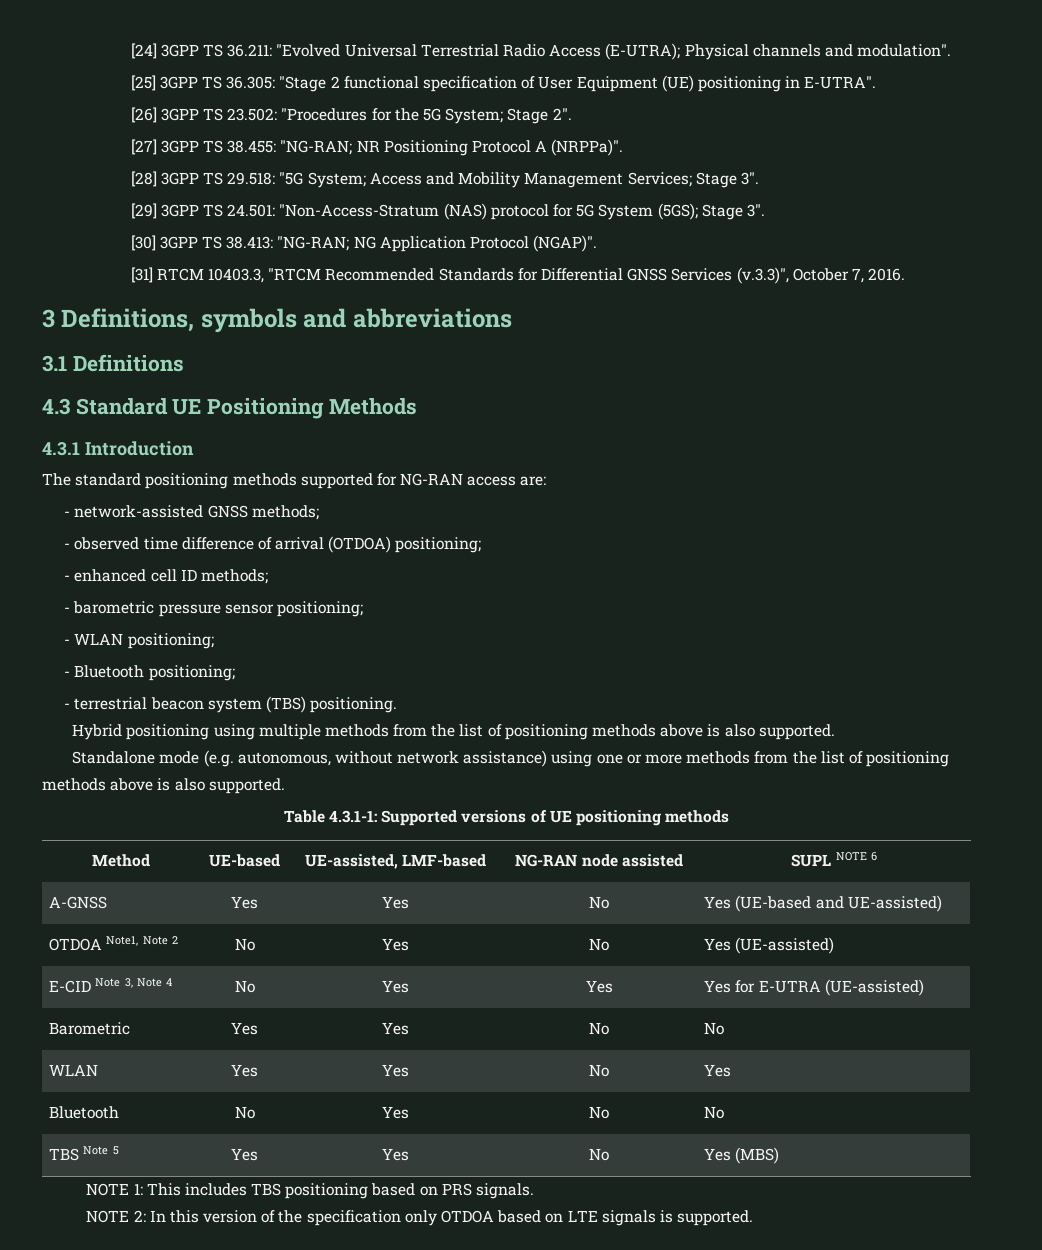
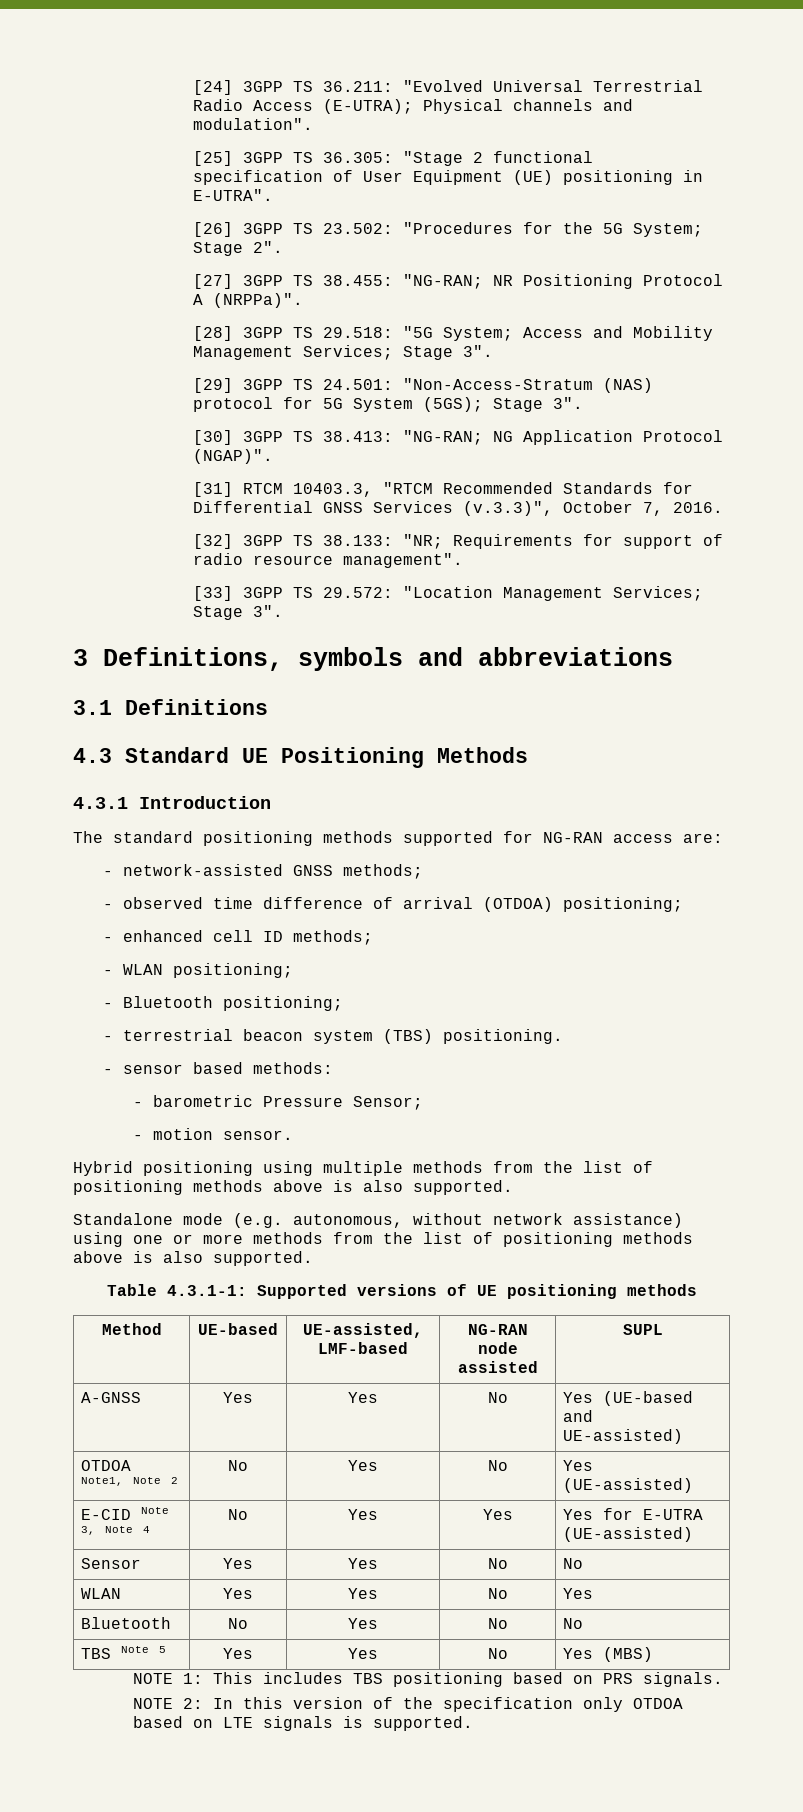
(906, 274) none -> [192,534,723,549] [192,553,463,568] [192,586,703,601] [192,605,283,620] // [32] 3GPP TS 38.133: "NR; Requirements for support of radio resource management". // [33] 3GPP TS 29.572: "Location Management Services; Stage 3".
[64,601,363,617] // - barometric pressure sensor positioning; -> (373, 937) none
(398, 705) none -> [102,1062,333,1074] [132,1095,423,1110] [132,1128,293,1140] // - sensor based methods: // - barometric Pressure Sensor; // - motion sensor.
[835,852,877,861] NOTE 6 -> (663, 1329) none
[49,1022,131,1035] Barometric -> [80,1558,141,1569] Sensor

